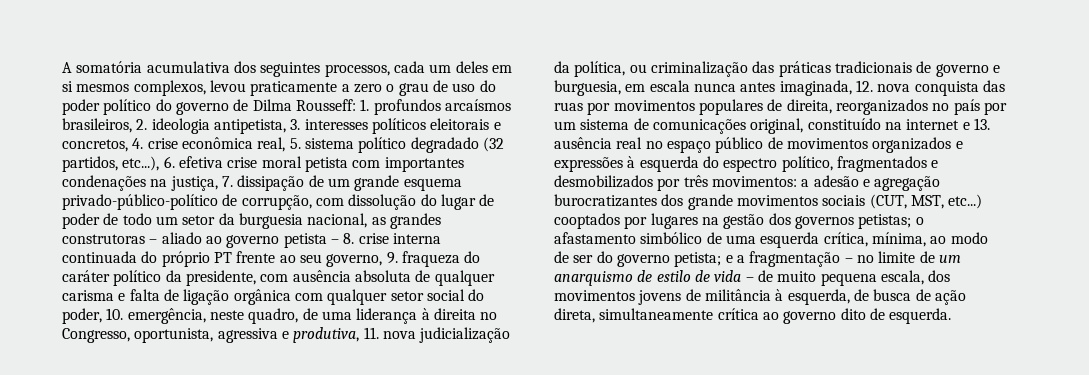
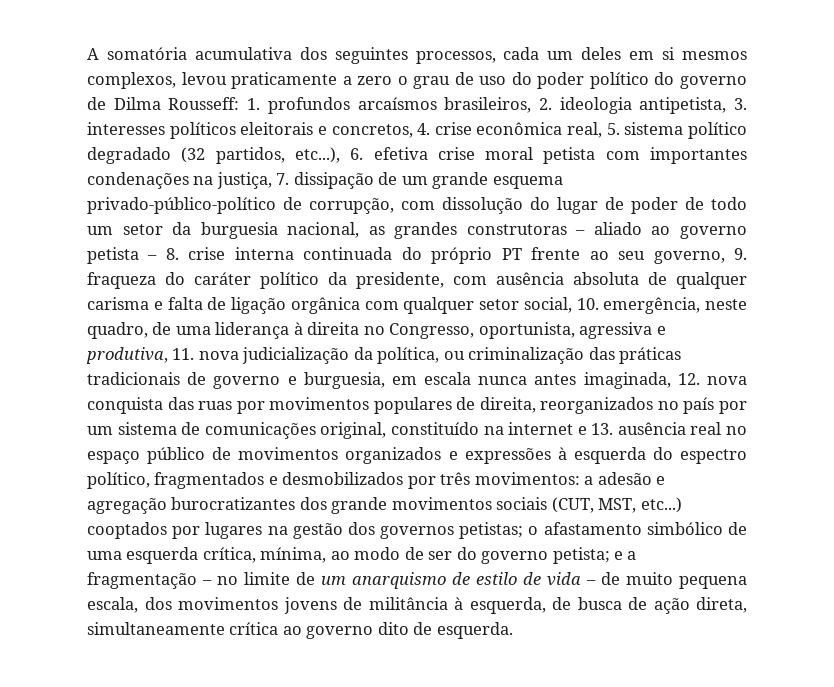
[426,289,485,301] [62,308,102,324] social do poder, -> [523,297,572,313] social,

